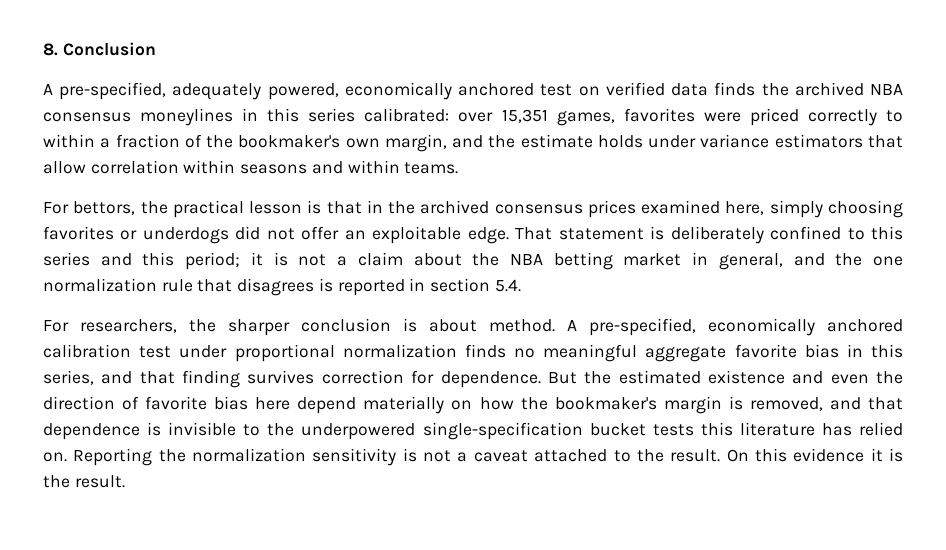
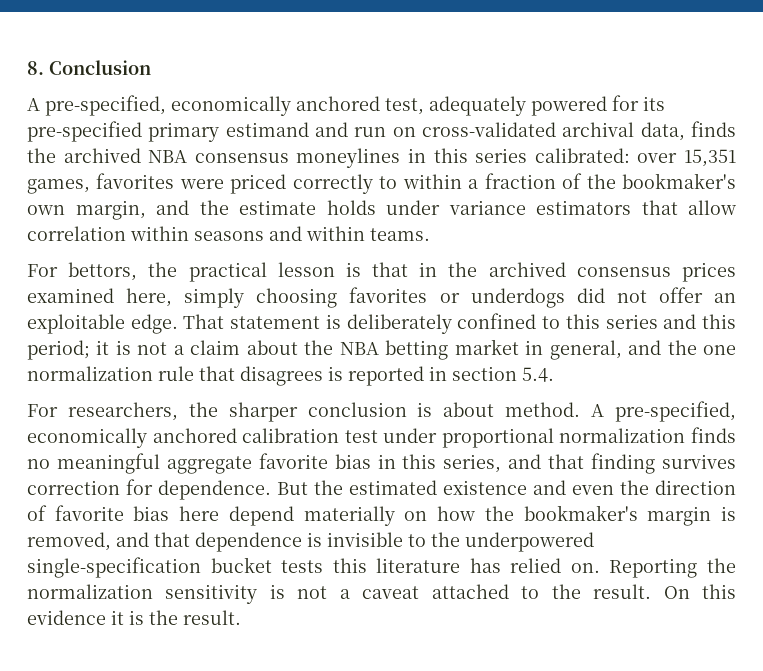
[172,82,709,100] adequately powered, economically anchored test on verified data -> [171,95,665,116] [27,121,685,142] economically anchored test, adequately powered for its pre-specified primary estimand and run on cross-validated archival data,

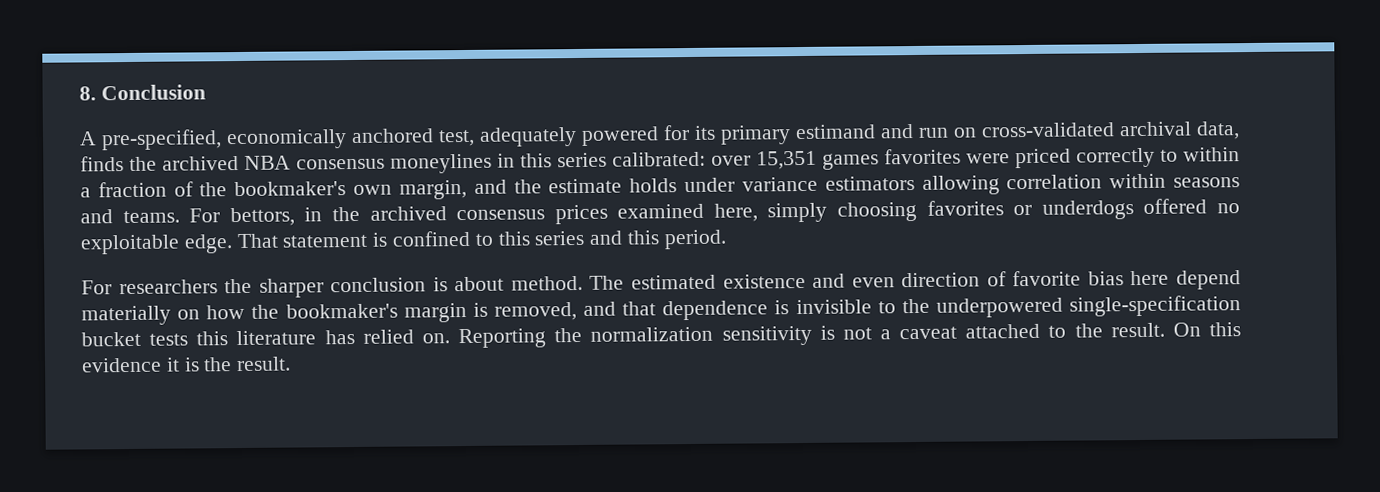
[27,121,142,142] pre-specified -> (716, 132) none
[27,179,90,194] games, -> [822,153,879,170] games
[641,200,736,215] that allow -> [921,175,1000,195] allowing
[306,226,365,241] within -> (113, 216) none
(430, 234) // -> (180, 217) none
[148,262,409,282] the practical lesson is that -> (295, 217) none
[576,287,737,303] did not offer an -> [1143,198,1241,214] offered no
[346,314,452,334] deliberately -> (388, 239) none
[27,339,736,360] [27,366,554,386] [27,402,178,421] period; it is not a claim about the NBA betting market in general, and the one normalization rule that disagrees is reported in section 5.4. // For researchers, -> [663,229,727,250] [81,279,218,295] period. // For researchers
[591,401,737,422] [27,427,736,448] [27,453,737,474] [27,479,343,500] A pre-specified, economically anchored calibration test under proportional normalization finds no meaningful aggregate favorite bias in this series, and that finding survives correction for dependence. But the -> [589,275,625,290] The
[620,480,649,495] the -> (895, 282) none

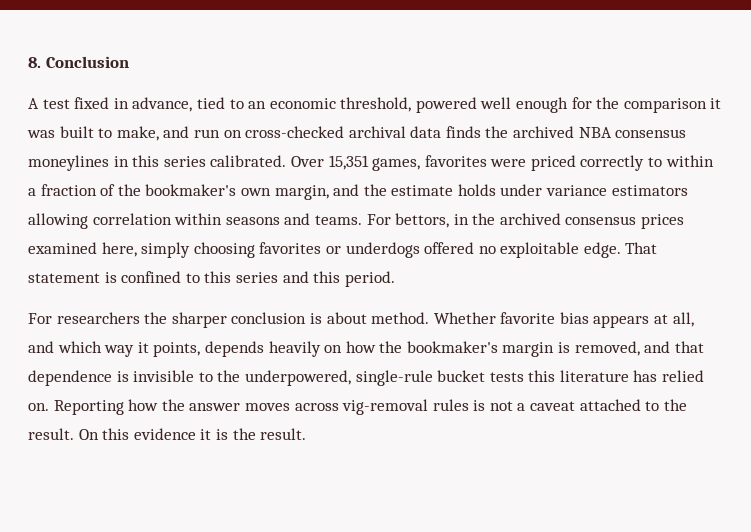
[101,121,1240,151] pre-specified, economically anchored test, adequately powered for its primary estimand and run on cross-validated archival data, -> [42,97,722,113] [27,126,442,141] test fixed in advance, tied to an economic threshold, powered well enough for the comparison it was built to make, and run on cross-checked archival data
[612,150,879,170] calibrated: over 15,351 games -> [210,155,421,171] calibrated. Over 15,351 games,
[589,270,1241,290] [81,305,171,326] The estimated existence and even direction of favorite bias here depend materially -> [433,312,694,328] [28,341,321,357] Whether favorite bias appears at all, and which way it points, depends heavily
[935,295,1241,318] underpowered single-specification -> [244,370,433,386] underpowered, single-rule
[554,325,812,346] the normalization sensitivity -> [128,399,469,415] how the answer moves across vig-removal rules

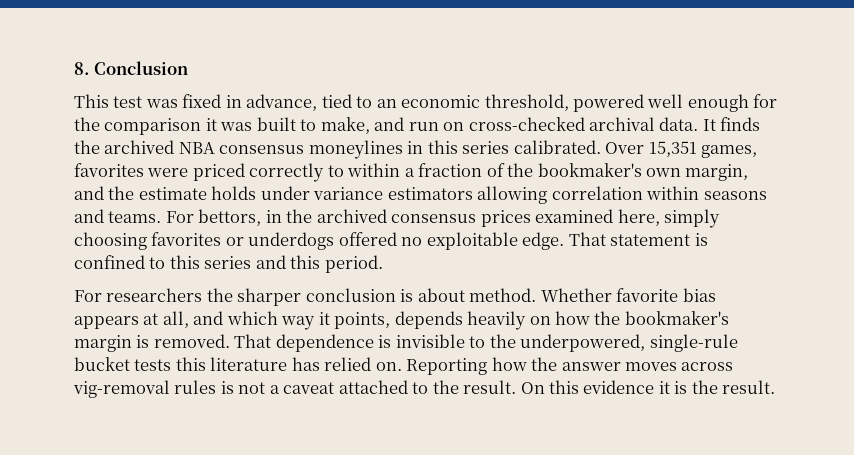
[28,98,70,109] A test -> [74,94,178,108] This test was
[410,126,442,138] data -> [659,117,716,131] data. It
[574,341,704,356] removed, and that -> [153,334,272,348] removed. That

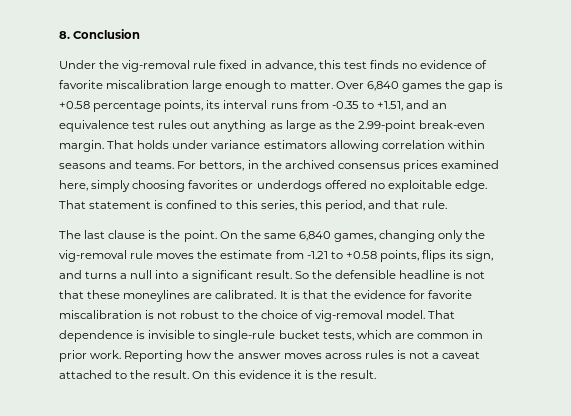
[74,94,778,112] [74,117,761,135] [74,140,758,159] [74,163,749,182] [74,186,207,200] This test was fixed in advance, tied to an economic threshold, powered well enough for the comparison it was built to make, and run on cross-checked archival data. It finds the archived NBA consensus moneylines in this series calibrated. Over 15,351 games, favorites were priced correctly to within a fraction of the bookmaker's own margin, and the estimate -> [59,60,488,72] [59,80,504,92] [59,100,448,112] [59,120,486,132] [59,140,135,152] Under the vig-removal rule fixed in advance, this test finds no evidence of favorite miscalibration large enough to matter. Over 6,840 games the gap is +0.58 percentage points, its interval runs from -0.35 to +1.51, and an equivalence test rules out anything as large as the 2.99-point break-even margin. That
[204,255,383,273] [74,288,716,306] [74,311,729,330] [74,334,230,352] series and this period. // For researchers the sharper conclusion is about method. Whether favorite bias appears at all, and which way it points, depends heavily on how the bookmaker's margin is removed. -> [260,200,448,212] [59,230,486,242] [59,250,494,262] [59,270,486,282] [59,290,473,302] [59,310,425,322] series, this period, and that rule. // The last clause is the point. On the same 6,840 games, changing only the vig-removal rule moves the estimate from -1.21 to +0.58 points, flips its sign, and turns a null into a significant result. So the defensible headline is not that these moneylines are calibrated. It is that the evidence for favorite miscalibration is not robust to the choice of vig-removal model.
[489,334,738,352] [74,357,402,371] the underpowered, single-rule bucket tests this literature has relied on. -> [213,330,484,342] [59,350,122,362] single-rule bucket tests, which are common in prior work.
[73,380,170,398] vig-removal -> (362, 356) none

